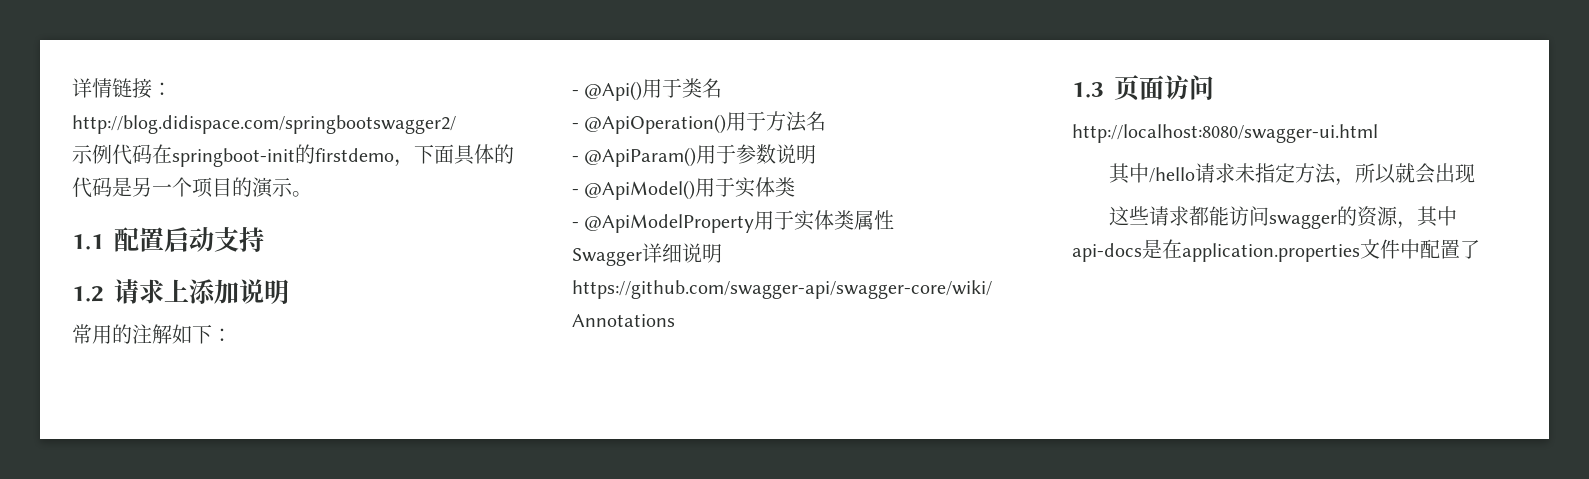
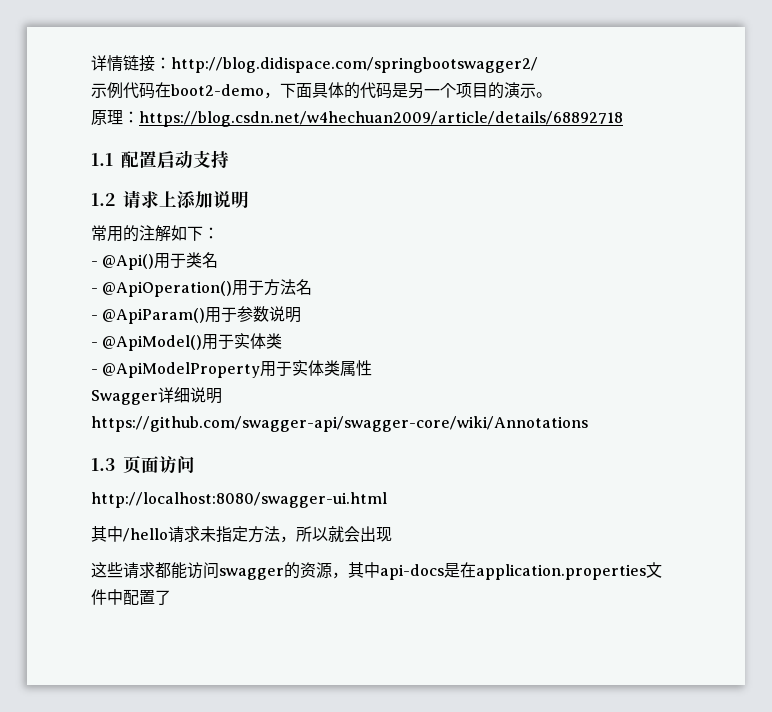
[172,144,394,167] springboot-init的firstdemo -> [171,84,264,96] boot2-demo
(312, 194) none -> [91,110,623,127] // 原理：https://blog.csdn.net/w4hechuan2009/article/details/68892718

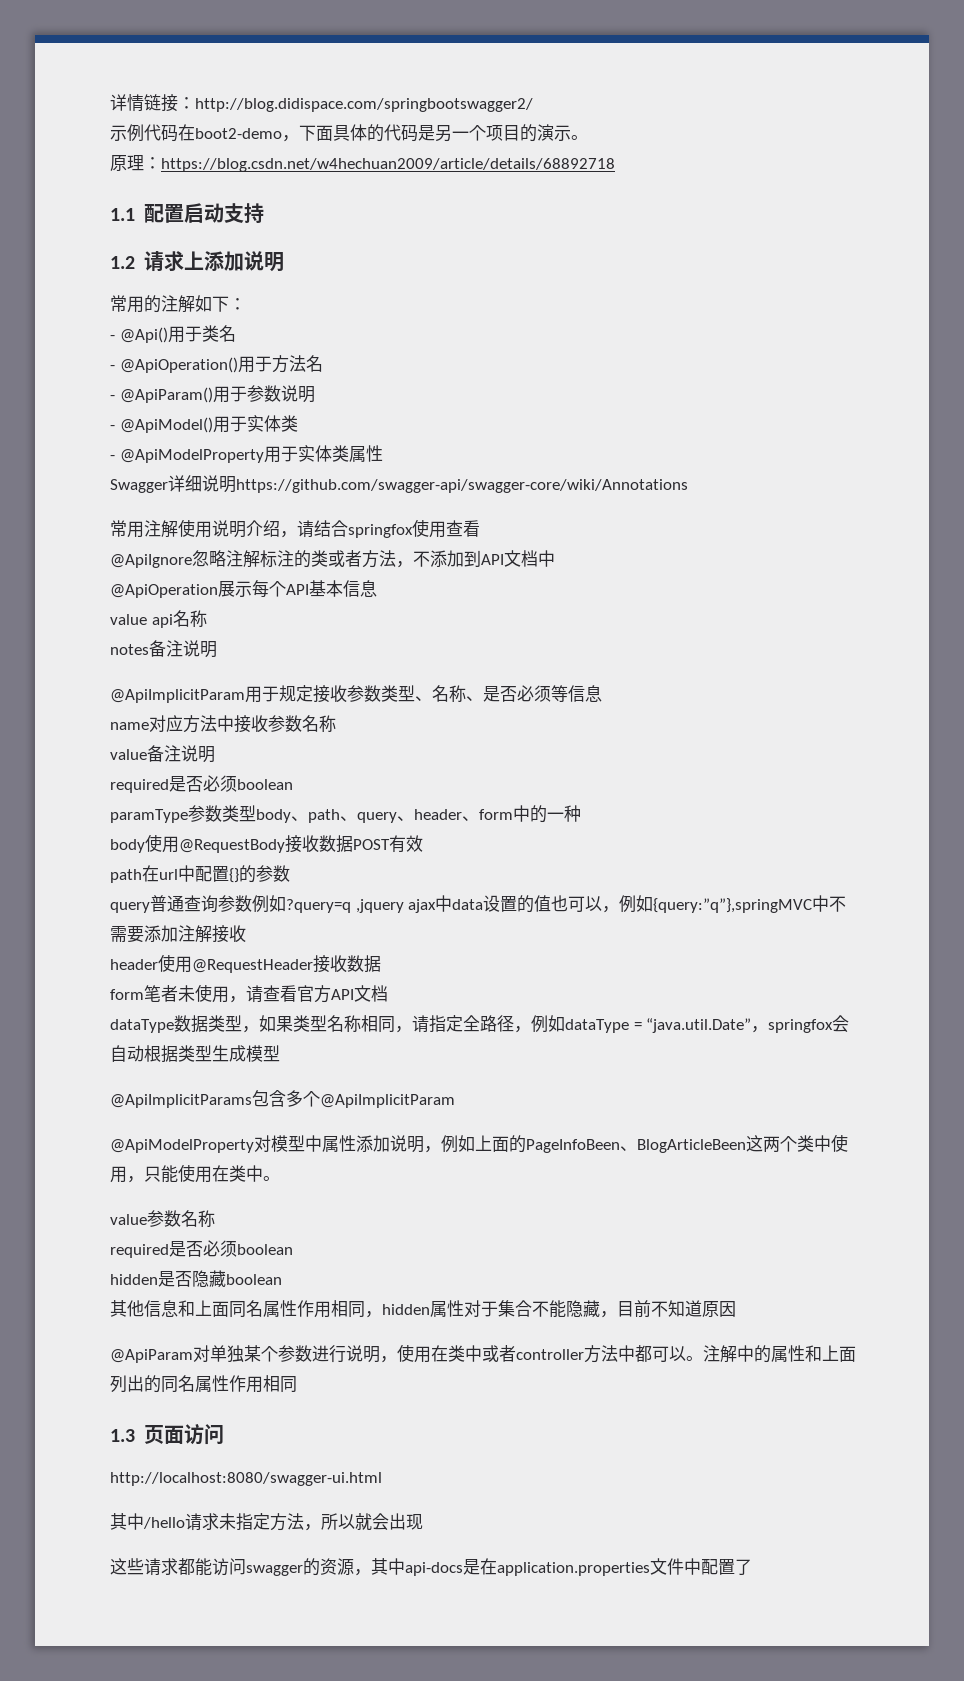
(588, 424) none -> [110,519,480,538] [110,550,555,568] [110,580,377,598] [110,610,207,628] [110,640,217,658] [110,685,602,703] [110,715,336,733] [110,745,215,763] [110,775,293,793] [110,805,581,823] [110,834,423,853] [110,865,290,883] [110,895,847,913] [110,925,246,943] [110,954,381,973] [110,984,388,1003] [110,1015,850,1033] [110,1045,280,1063] [110,1090,455,1108] [110,1134,848,1153] [110,1164,280,1183] [110,1210,215,1227] [110,1240,293,1258] [110,1270,282,1288] [110,1300,736,1318] [110,1344,856,1363] [110,1375,297,1393] // 常用注解使用说明介绍，请结合springfox使用查看 // @ApiIgnore忽略注解标注的类或者方法，不添加到API文档中 // @ApiOperation展示每个API基本信息 // value api名称 // notes备注说明 // @ApiImplicitParam用于规定接收参数类型、名称、是否必须等信息 // name对应方法中接收参数名称 // value备注说明 // required是否必须boolean // paramType参数类型body、path、query、header、form中的一种 // body使用@RequestBody接收数据POST有效 // path在url中配置{}的参数 // query普通查询参数例如?query=q ,jquery ajax中data设置的值也可以，例如{query:”q”},springMVC中不需要添加注解接收 // header使用@RequestHeader接收数据 // form笔者未使用，请查看官方API文档 // dataType数据类型，如果类型名称相同，请指定全路径，例如dataType = “java.util.Date”，springfox会自动根据类型生成模型 // @ApiImplicitParams包含多个@ApiImplicitParam // @ApiModelProperty对模型中属性添加说明，例如上面的PageInfoBeen、BlogArticleBeen这两个类中使用，只能使用在类中。 // value参数名称 // required是否必须boolean // hidden是否隐藏boolean // 其他信息和上面同名属性作用相同，hidden属性对于集合不能隐藏，目前不知道原因 // @ApiParam对单独某个参数进行说明，使用在类中或者controller方法中都可以。注解中的属性和上面列出的同名属性作用相同

